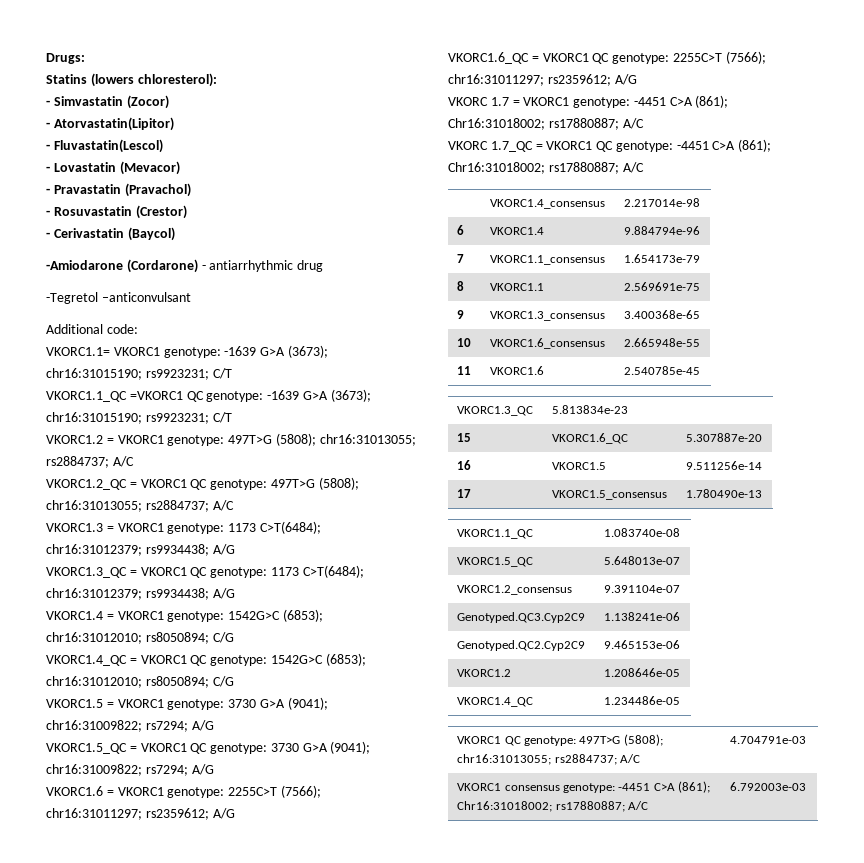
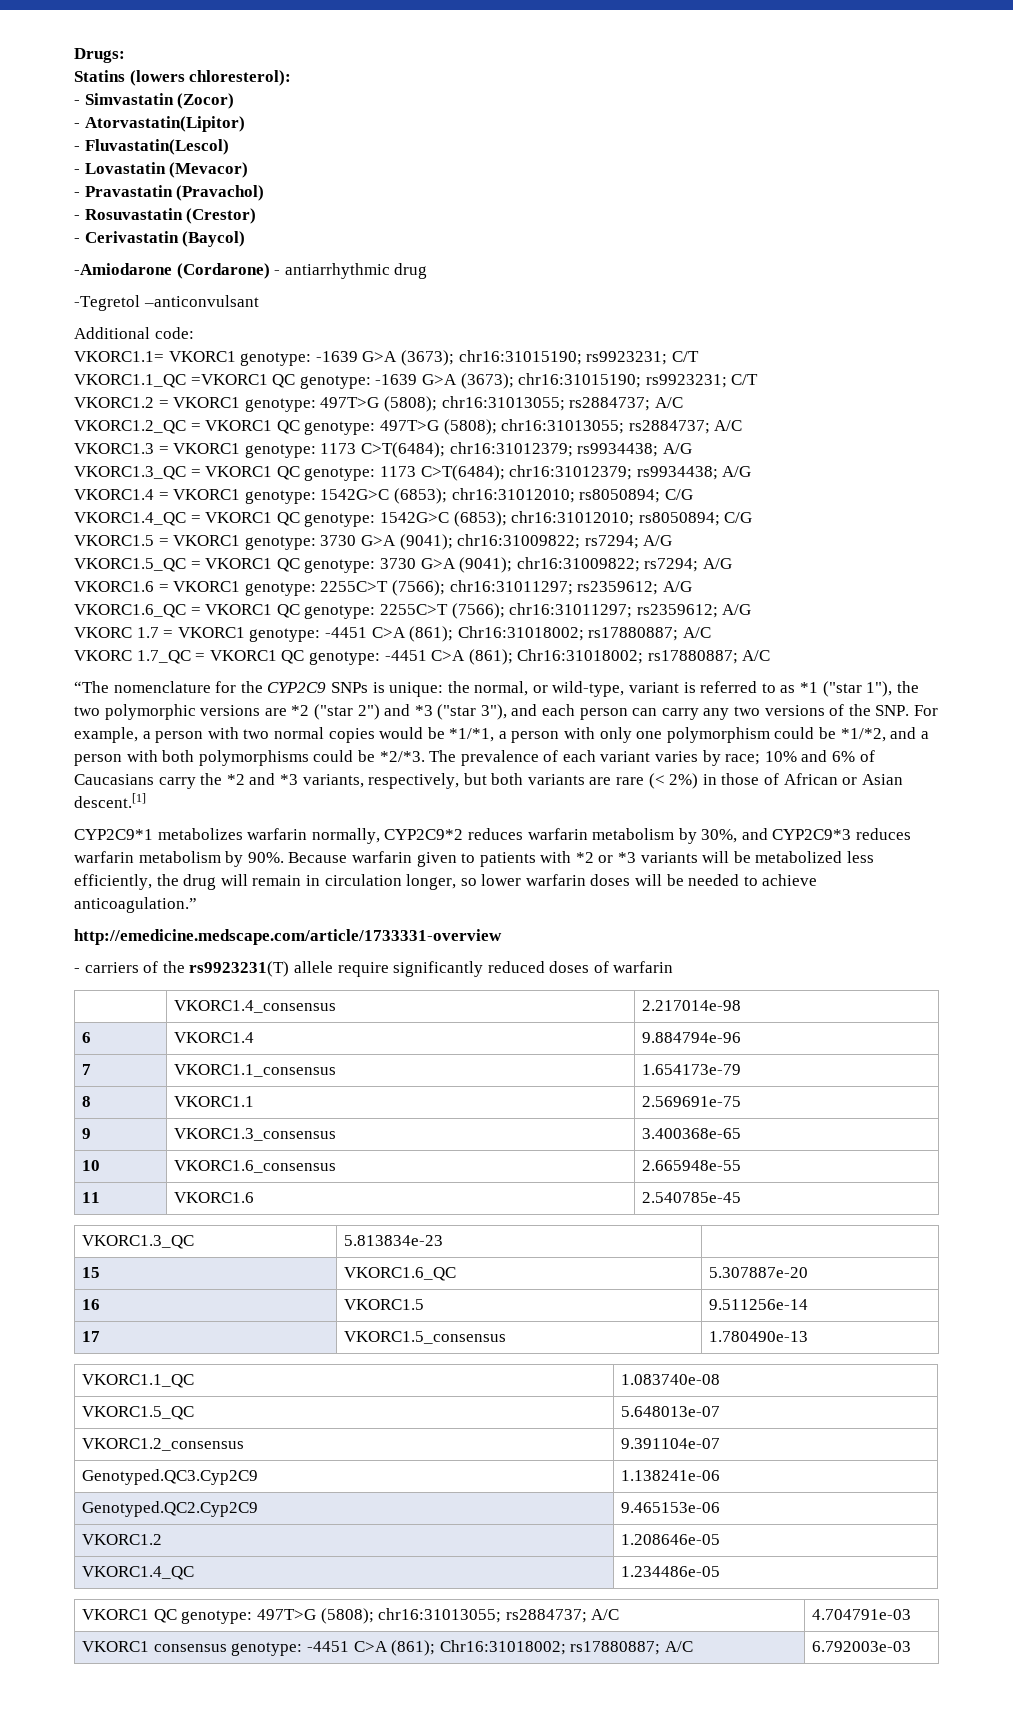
(644, 167) none -> [74,681,919,697] [74,704,938,720] [74,727,929,743] [74,750,875,766] [74,773,903,789] [74,793,146,808] [74,828,912,844] [74,851,875,867] [74,874,818,890] [74,897,197,913] [74,929,502,945] [74,961,674,977] // “The nomenclature for the CYP2C9 SNPs is unique: the normal, or wild-type, variant is referred to as *1 ("star 1"), the two polymorphic versions are *2 ("star 2") and *3 ("star 3"), and each person can carry any two versions of the SNP. For example, a person with two normal copies would be *1/*1, a person with only one polymorphism could be *1/*2, and a person with both polymorphisms could be *2/*3. The prevalence of each variant varies by race; 10% and 6% of Caucasians carry the *2 and *3 variants, respectively, but both variants are rare (< 2%) in those of African or Asian descent.[1] // CYP2C9*1 metabolizes warfarin normally, CYP2C9*2 reduces warfarin metabolism by 30%, and CYP2C9*3 reduces warfarin metabolism by 90%. Because warfarin given to patients with *2 or *3 variants will be metabolized less efficiently, the drug will remain in circulation longer, so lower warfarin doses will be needed to achieve anticoagulation.” // http://emedicine.medscape.com/article/1733331-overview // - carriers of the rs9923231(T) allele require significantly reduced doses of warfarin

